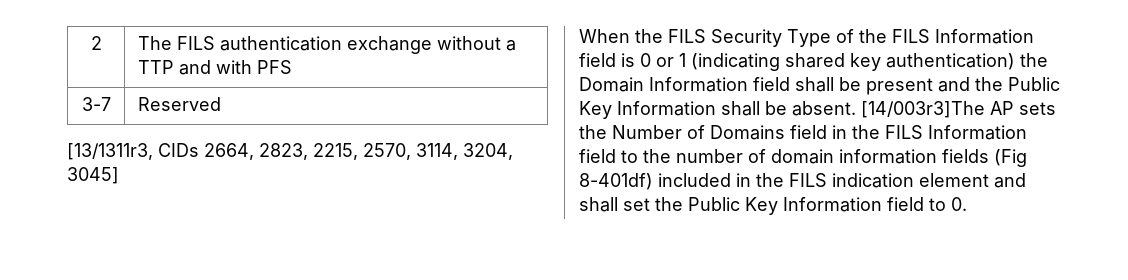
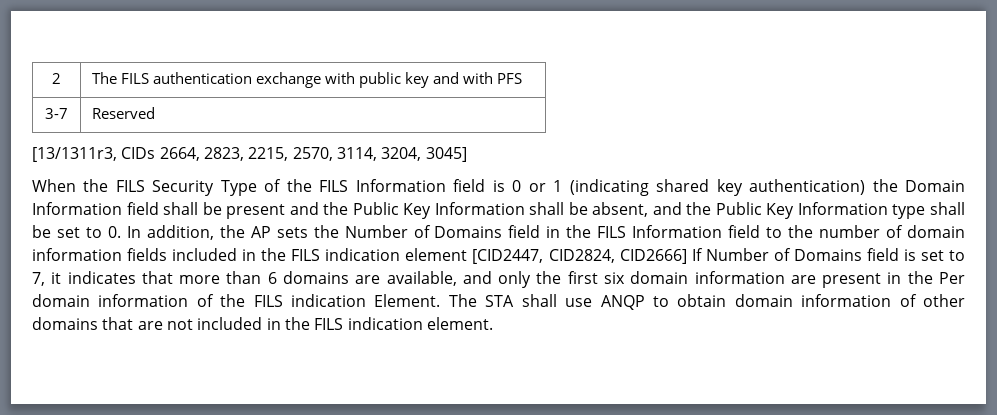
[436,36,516,51] [137,60,174,74] without a TTP -> [325,72,430,88] with public key
[792,101,985,118] absent. [14/003r3]The -> [592,202,965,219] [32,225,245,240] absent, and the Public Key Information type shall be set to 0. In addition, the
[994,149,1027,167] [579,173,653,190] (Fig 8-401df) -> (168, 254) none
[994,173,1026,188] [579,197,967,215] and shall set the Public Key Information field to 0. -> [472,248,965,264] [32,271,966,288] [32,294,965,310] [32,317,493,330] [CID2447, CID2824, CID2666] If Number of Domains field is set to 7, it indicates that more than 6 domains are available, and only the first six domain information are present in the Per domain information of the FILS indication Element. The STA shall use ANQP to obtain domain information of other domains that are not included in the FILS indication element.

